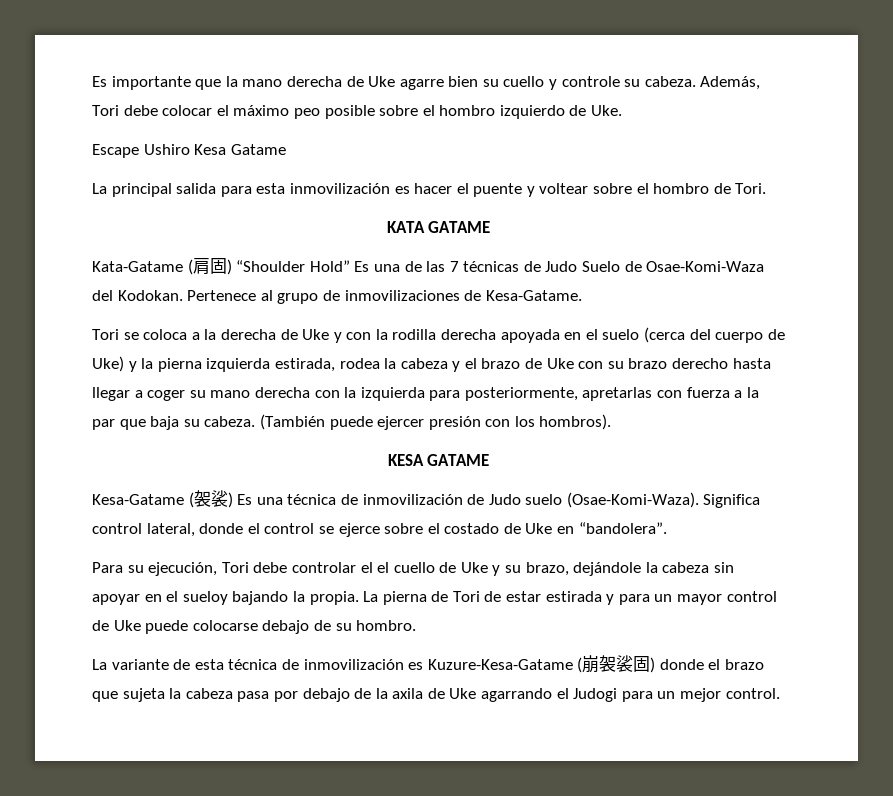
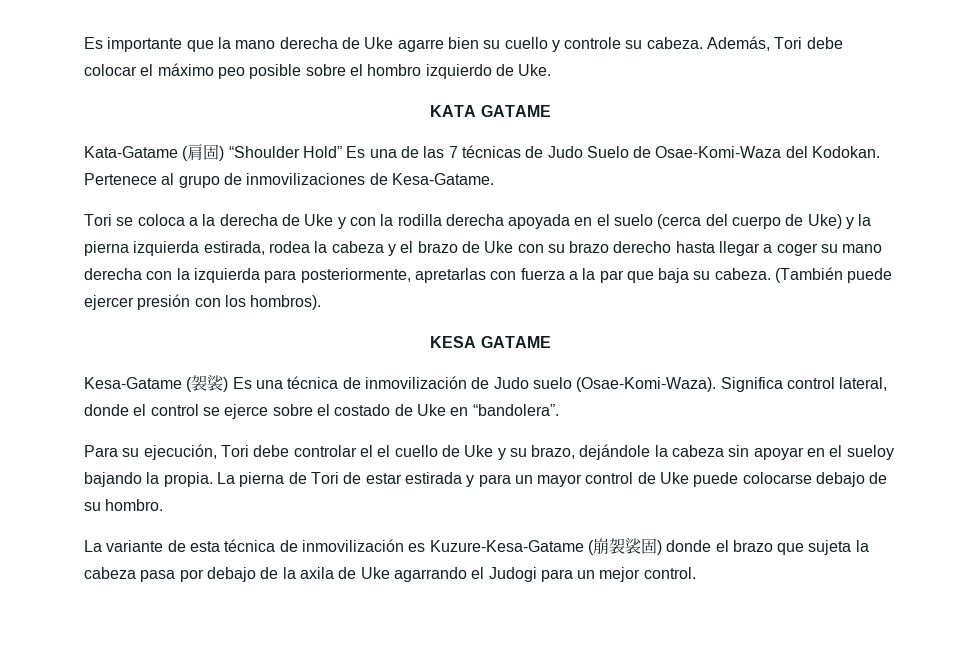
[92,144,286,158] [92,183,767,197] // Escape Ushiro Kesa Gatame // La principal salida para esta inmovilización es hacer el puente y voltear sobre el hombro de Tori. -> (552, 70) none

